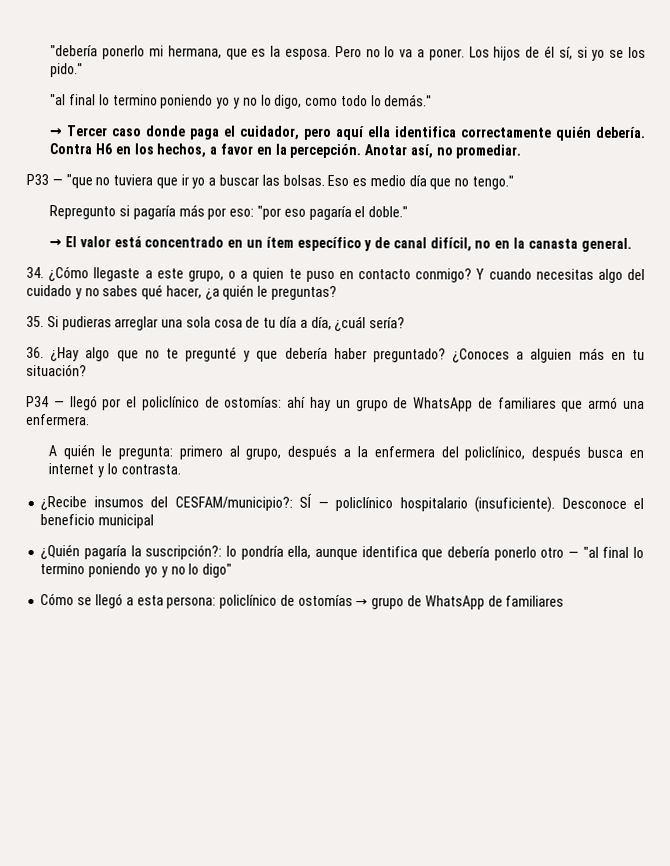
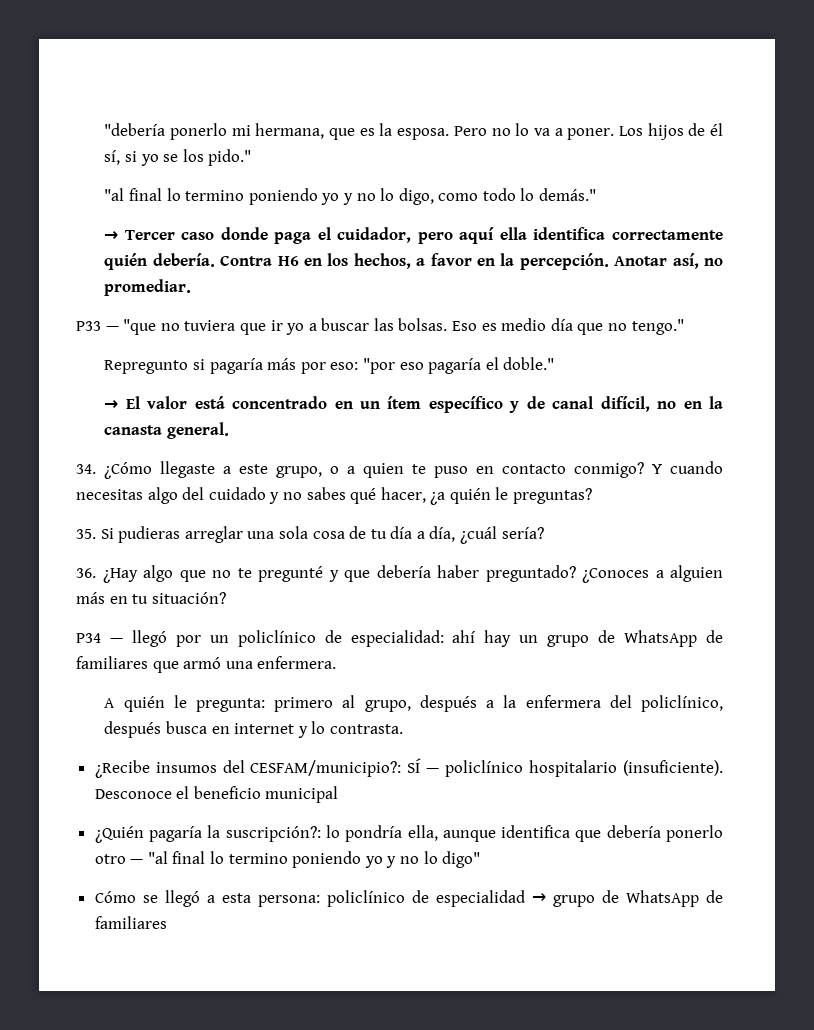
[126,396,283,411] el policlínico de ostomías: -> [209,630,444,647] un policlínico de especialidad:
[297,594,353,607] ostomías -> [435,890,525,907] especialidad

